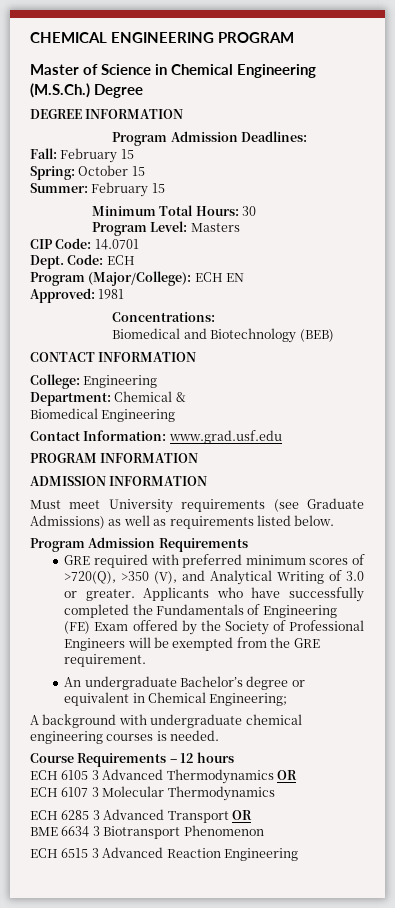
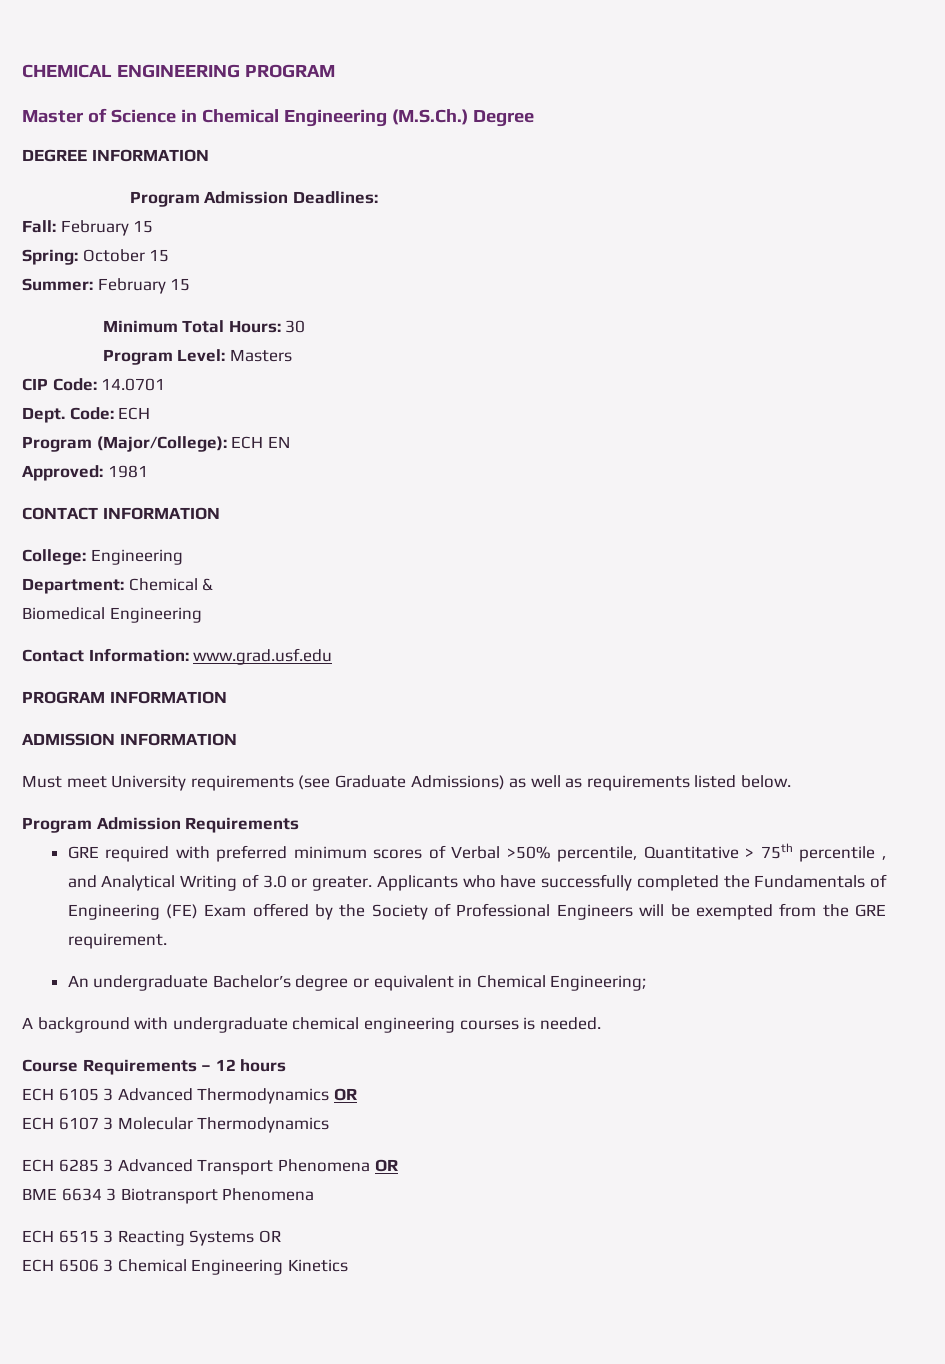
[112,312,216,322] [112,328,334,343] // Concentrations: // Biomedical and Biotechnology (BEB) -> (148, 471) none
[64,571,178,584] >720(Q), >350 (V), -> [451,843,887,862] Verbal >50% percentile, Quantitative > 75th percentile ,
(229, 817) none -> [277,1159,370,1172] Phenomena
[183,825,264,836] Phenomenon -> [222,1188,315,1201] Phenomena
[102,847,298,861] Advanced Reaction Engineering -> [117,1230,281,1246] [22,1259,348,1275] Reacting Systems OR // ECH 6506 3 Chemical Engineering Kinetics

